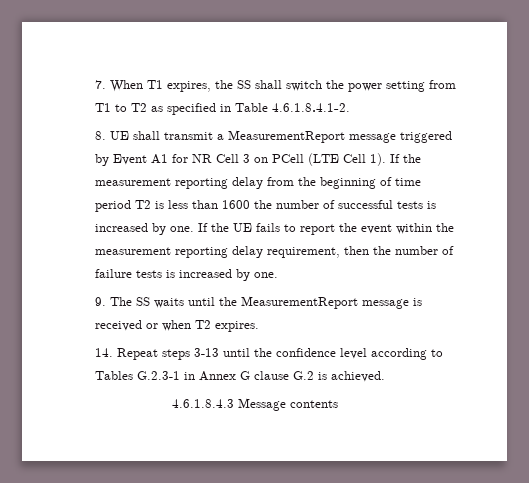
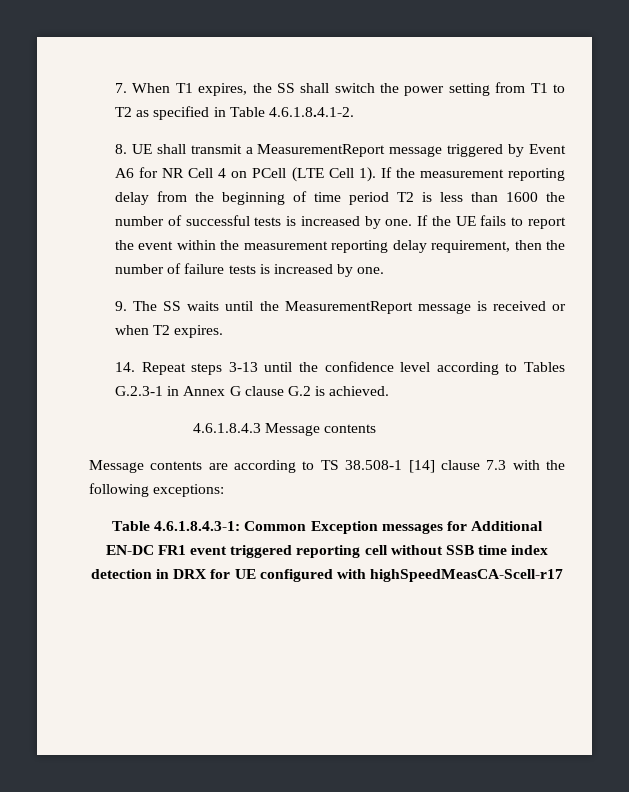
[151,154,169,164] A1 -> [115,168,135,178] A6
[243,154,251,163] 3 -> [218,168,227,178] 4
(338, 404) none -> [89,460,565,473] [89,483,225,497] [111,521,544,534] [105,545,549,558] [90,569,564,582] // Message contents are according to TS 38.508-1 [14] clause 7.3 with the following exceptions: // Table 4.6.1.8.4.3-1: Common Exception messages for Additional EN-DC FR1 event triggered reporting cell without SSB time index detection in DRX for UE configured with highSpeedMeasCA-Scell-r17

